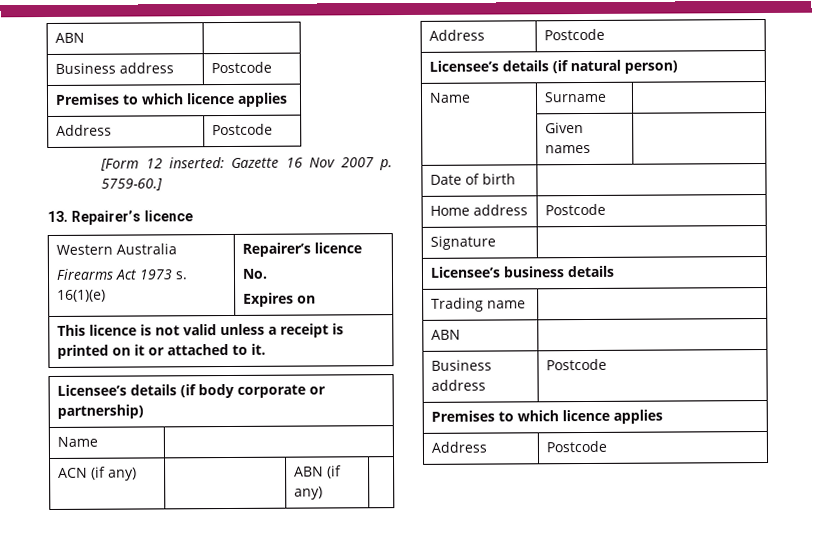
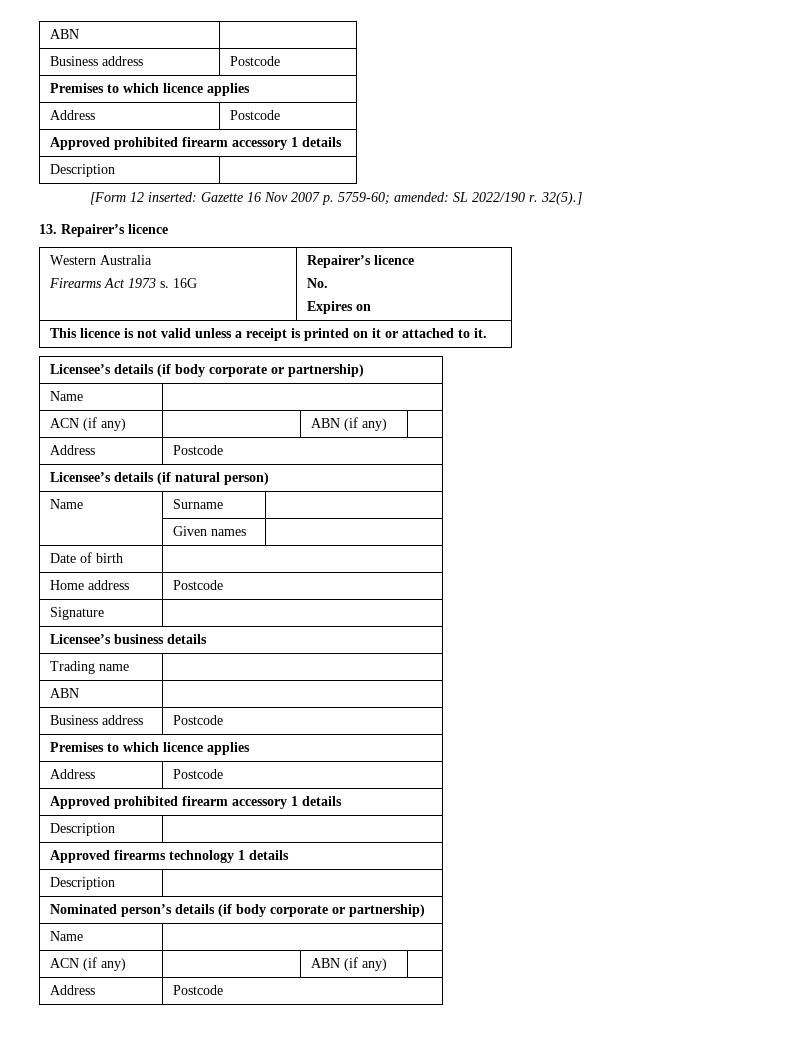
(273, 129) none -> [49,137,342,150] [49,164,115,177] // Approved prohibited firearm accessory 1 details // Description |
[101,178,164,191] 5759-60.] -> [338,192,583,205] 5759-60; amended: SL 2022/190 r. 32(5).]
[56,289,106,302] 16(1)(e) -> [172,278,197,288] 16G
(607, 446) none -> [49,796,342,809] [49,823,115,836] [49,850,289,863] [49,877,115,890] [49,904,425,917] [49,931,83,941] [49,957,126,971] [310,957,387,971] [49,985,95,995] [172,985,223,995] // Approved prohibited firearm accessory 1 details // Description | // Approved firearms technology 1 details // Description | // Nominated person’s details (if body corporate or partnership) // Name | // ACN (if any) | | ABN (if any) | // Address | Postcode

